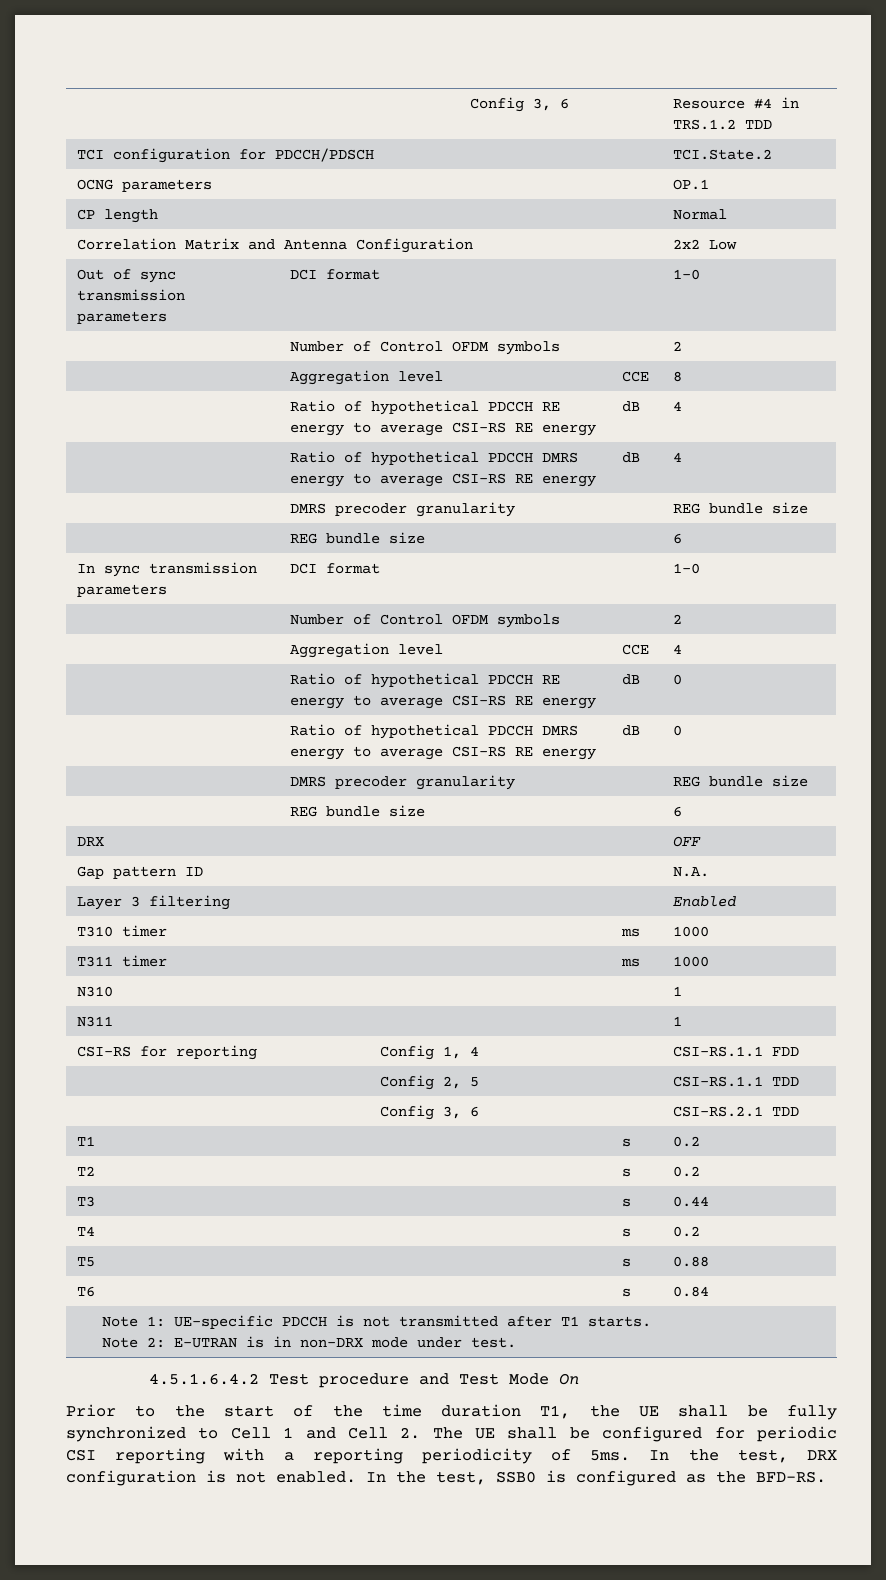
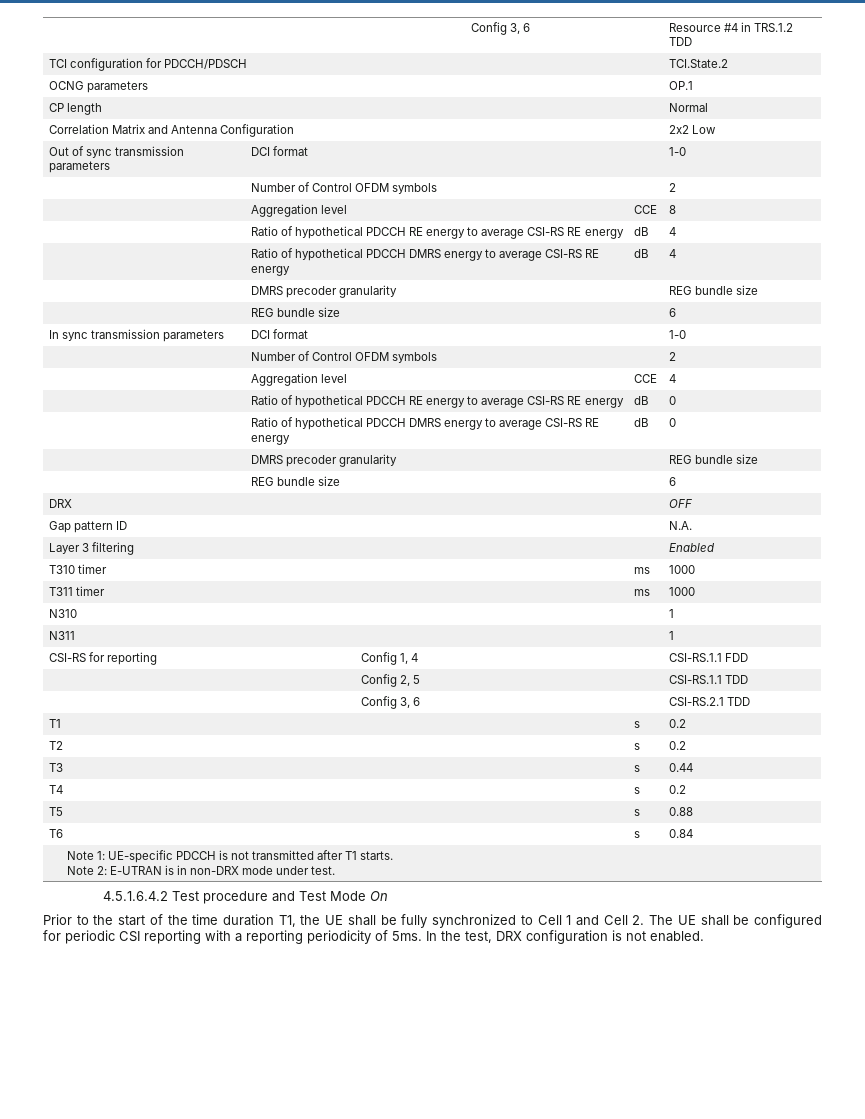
[366,1470,826,1486] In the test, SSB0 is configured as the BFD-RS. -> (704, 936) none

